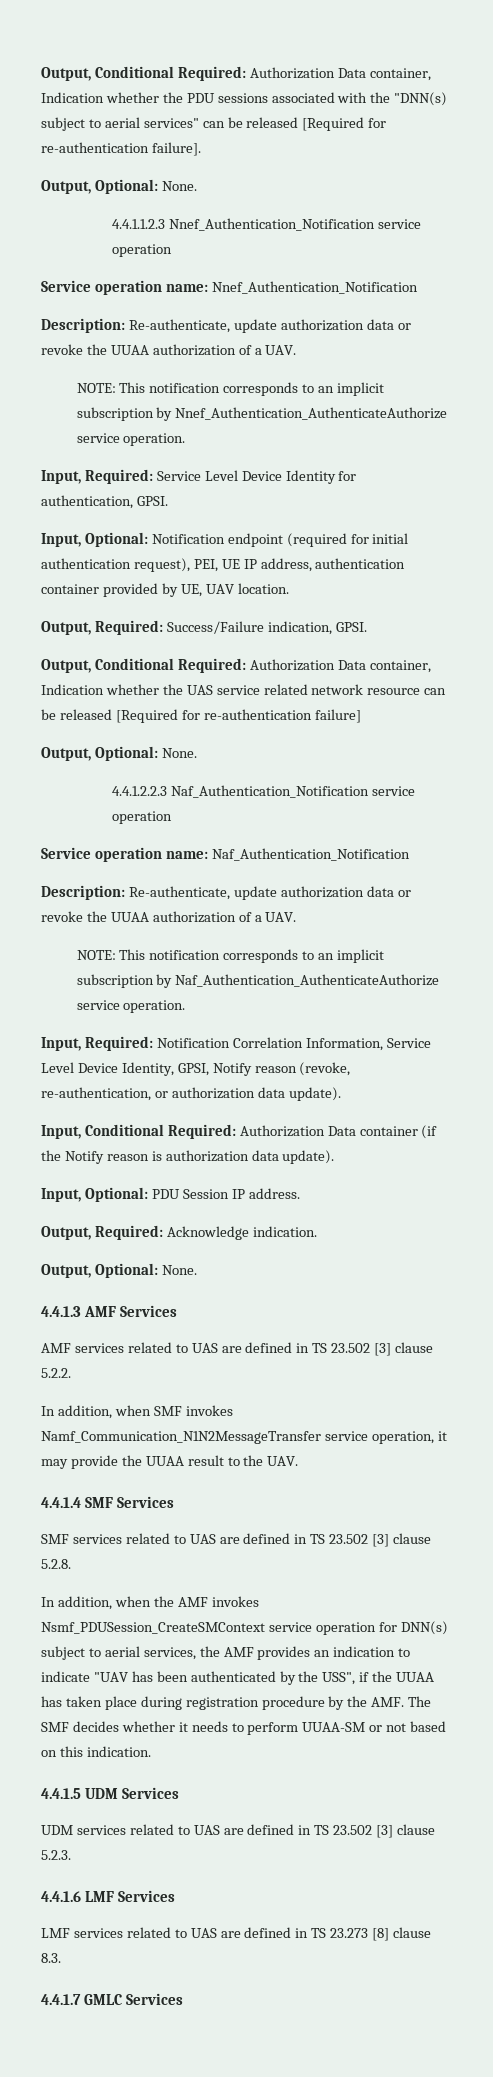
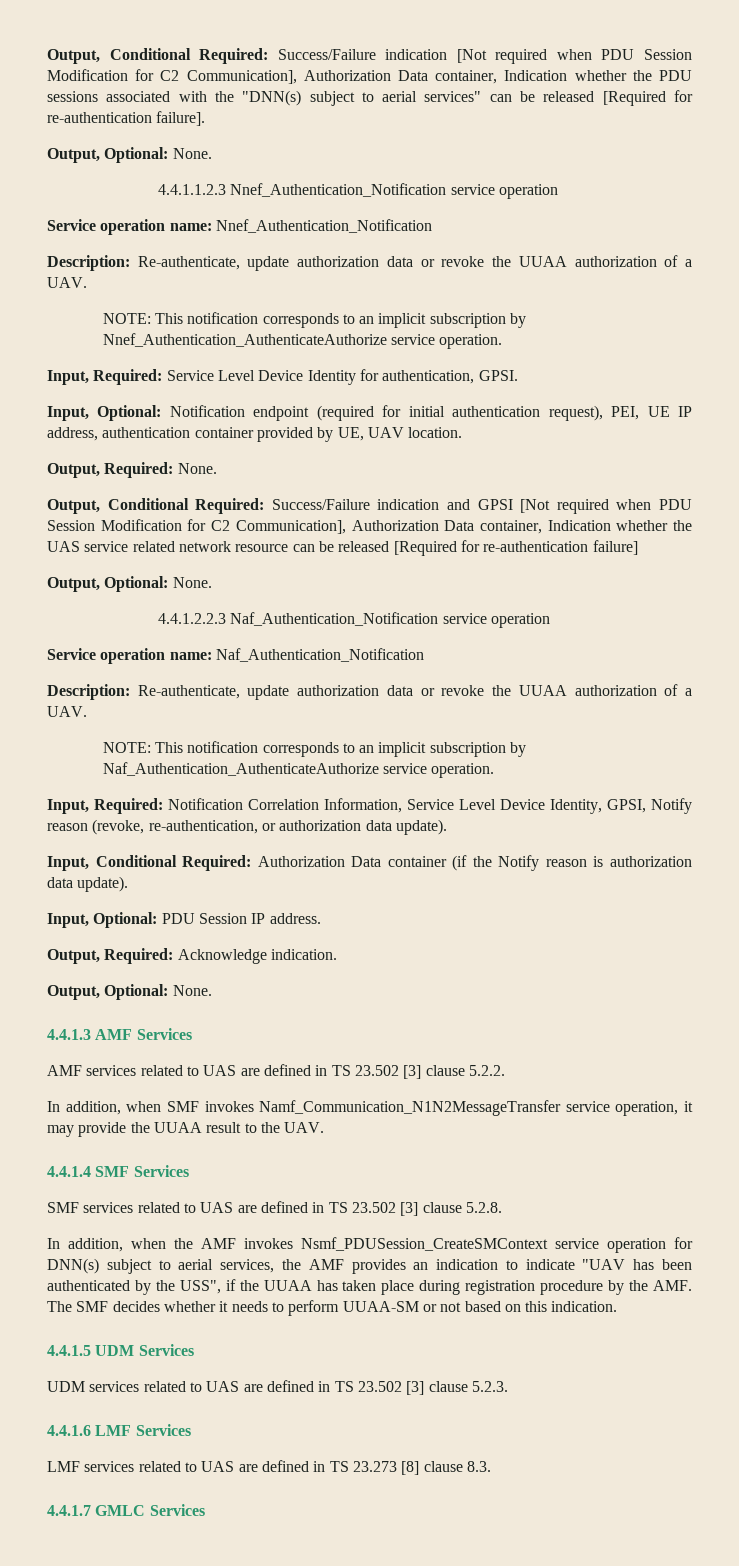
[41,66,246,81] Output, Conditional Required: -> [47,48,692,64] [47,69,297,84] Output, Conditional Required: Success/Failure indication [Not required when PDU Session Modification for C2 Communication],
[166,621,367,635] [41,658,246,673] Success/Failure indication, GPSI. // Output, Conditional Required: -> [177,463,217,474] [47,498,693,514] [47,519,346,534] None. // Output, Conditional Required: Success/Failure indication and GPSI [Not required when PDU Session Modification for C2 Communication],

